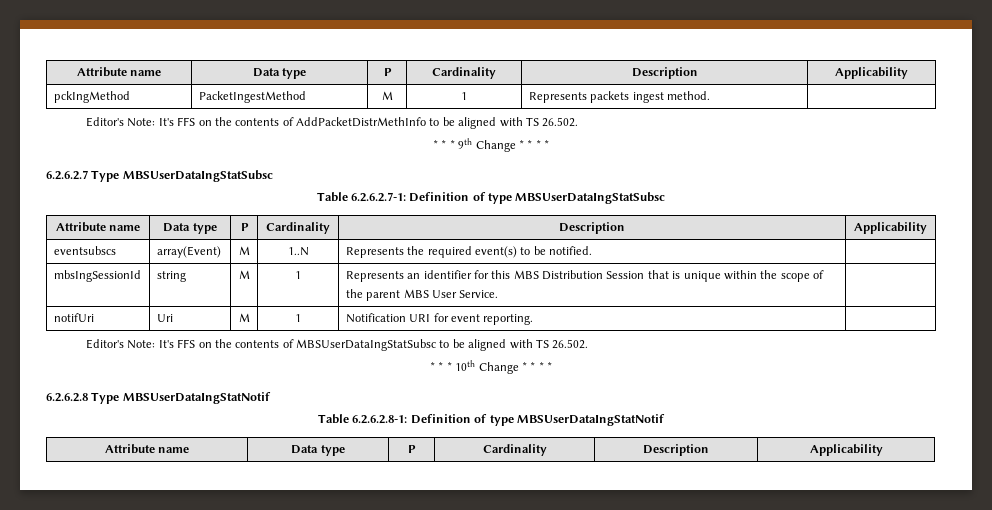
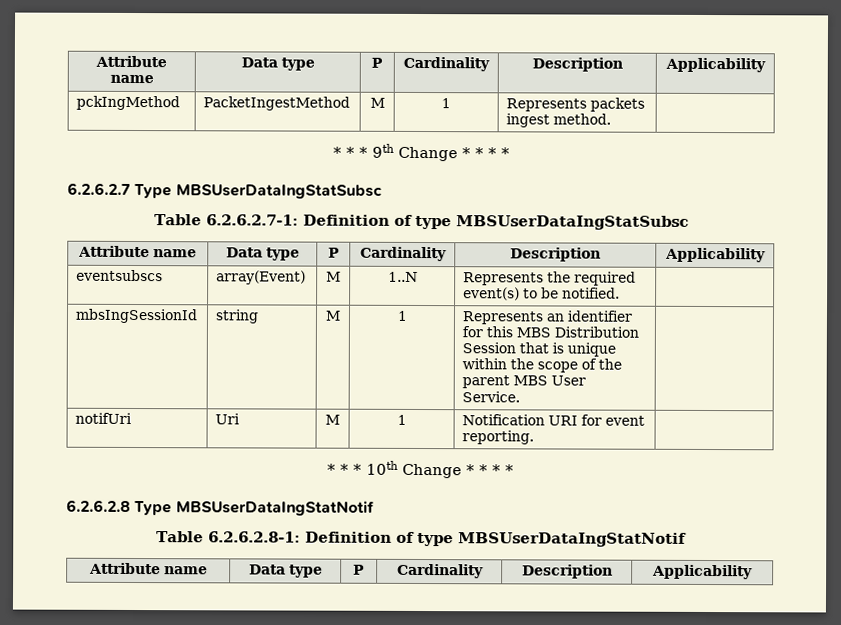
[86,117,579,129] // Editor's Note: It's FFS on the contents of AddPacketDistrMethInfo to be aligned with TS 26.502. -> (612, 119) none
[86,339,589,351] // Editor's Note: It's FFS on the contents of MBSUserDataIngStatSubsc to be aligned with TS 26.502. -> (535, 437) none

